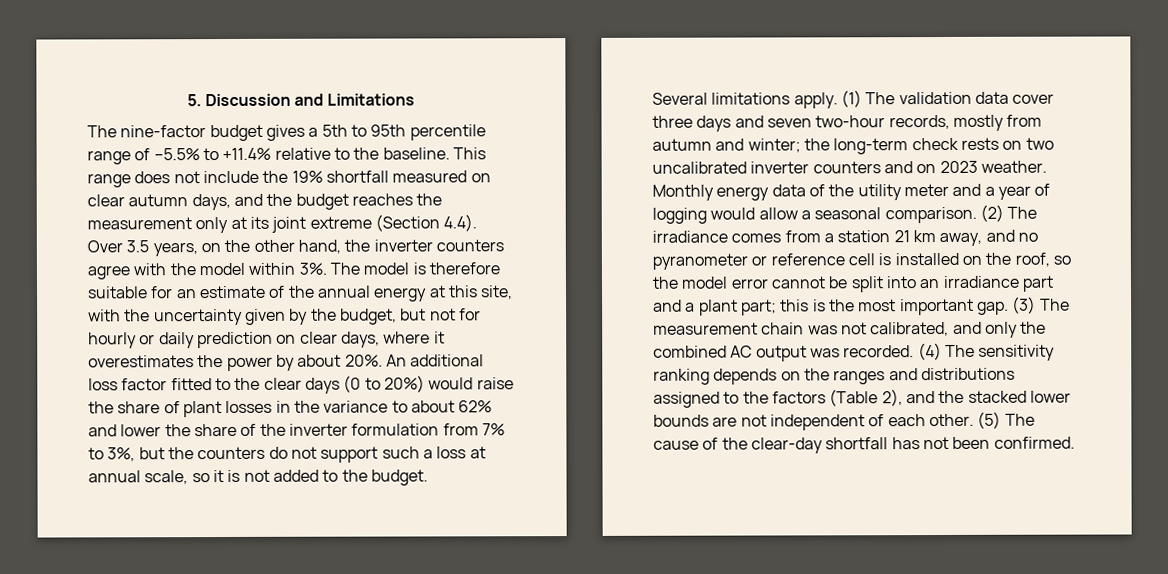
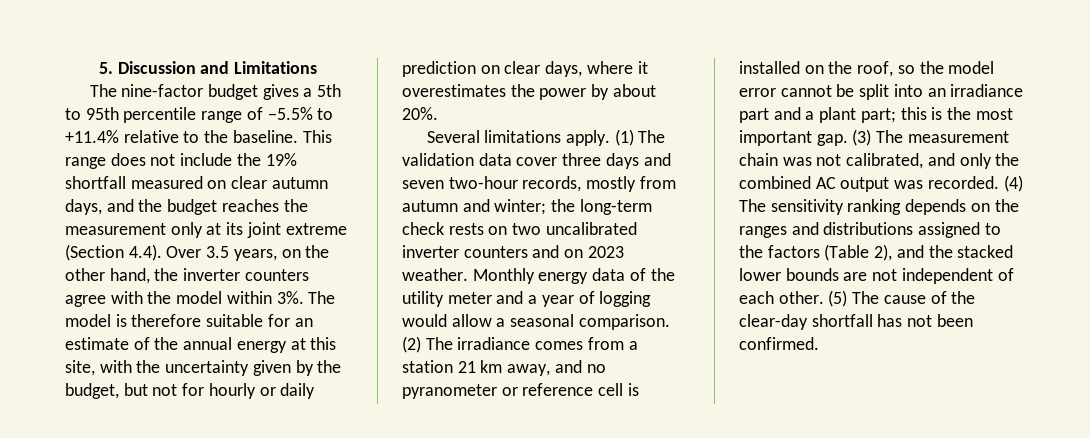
[385,354,485,367] [88,375,514,394] [88,400,493,418] [88,423,505,437] [88,446,486,463] [88,469,428,486] An additional loss factor fitted to the clear days (0 to 20%) would raise the share of plant losses in the variance to about 62% and lower the share of the inverter formulation from 7% to 3%, but the counters do not support such a loss at annual scale, so it is not added to the budget. -> (438, 113) none

